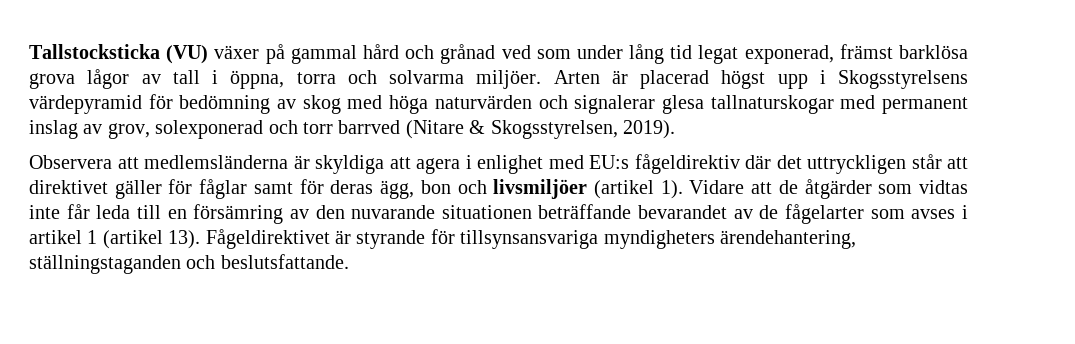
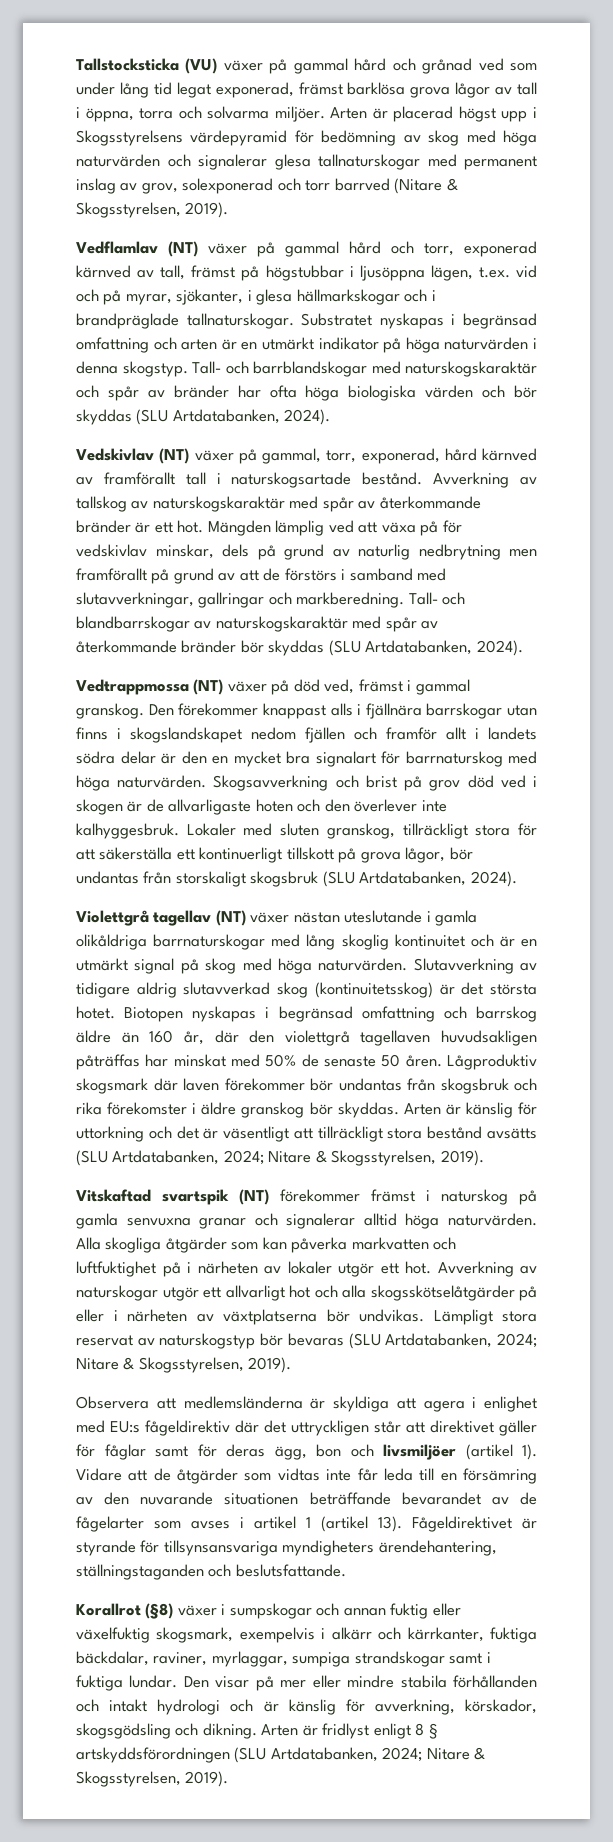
(675, 129) none -> [76,241,537,257] [76,265,538,281] [76,289,436,305] [76,313,538,329] [76,337,537,353] [76,361,537,377] [76,385,537,401] [76,409,331,425] [76,448,537,464] [76,472,537,488] [76,496,481,512] [76,520,462,536] [76,544,537,560] [76,568,447,584] [76,592,466,608] [76,616,439,632] [76,640,523,656] [76,679,470,695] [76,703,537,719] [76,727,537,743] [76,751,537,767] [76,775,537,791] [76,799,447,815] [76,823,537,839] [76,847,473,863] [76,871,517,887] [76,910,478,926] [76,934,537,950] [76,958,537,974] [76,982,537,998] [76,1006,537,1022] [76,1030,537,1046] [76,1054,537,1070] [76,1078,537,1094] [76,1102,538,1118] [76,1126,537,1142] [76,1150,484,1166] [76,1189,537,1205] [76,1213,537,1229] [76,1237,457,1253] [76,1261,537,1277] [76,1285,537,1301] [76,1309,537,1325] [76,1333,537,1349] [76,1357,292,1373] // Vedflamlav (NT) växer på gammal hård och torr, exponerad kärnved av tall, främst på högstubbar i ljusöppna lägen, t.ex. vid och på myrar, sjökanter, i glesa hällmarkskogar och i brandpräglade tallnaturskogar. Substratet nyskapas i begränsad omfattning och arten är en utmärkt indikator på höga naturvärden i denna skogstyp. Tall- och barrblandskogar med naturskogskaraktär och spår av bränder har ofta höga biologiska värden och bör skyddas (SLU Artdatabanken, 2024). // Vedskivlav (NT) växer på gammal, torr, exponerad, hård kärnved av framförallt tall i naturskogsartade bestånd. Avverkning av tallskog av naturskogskaraktär med spår av återkommande bränder är ett hot. Mängden lämplig ved att växa på för vedskivlav minskar, dels på grund av naturlig nedbrytning men framförallt på grund av att de förstörs i samband med slutavverkningar, gallringar och markberedning. Tall- och blandbarrskogar av naturskogskaraktär med spår av återkommande bränder bör skyddas (SLU Artdatabanken, 2024). // Vedtrappmossa (NT) växer på död ved, främst i gammal granskog. Den förekommer knappast alls i fjällnära barrskogar utan finns i skogslandskapet nedom fjällen och framför allt i landets södra delar är den en mycket bra signalart för barrnaturskog med höga naturvärden. Skogsavverkning och brist på grov död ved i skogen är de allvarligaste hoten och den överlever inte kalhyggesbruk. Lokaler med sluten granskog, tillräckligt stora för att säkerställa ett kontinuerligt tillskott på grova lågor, bör undantas från storskaligt skogsbruk (SLU Artdatabanken, 2024). // Violettgrå tagellav (NT) växer nästan uteslutande i gamla olikåldriga barrnaturskogar med lång skoglig kontinuitet och är en utmärkt signal på skog med höga naturvärden. Slutavverkning av tidigare aldrig slutavverkad skog (kontinuitetsskog) är det största hotet. Biotopen nyskapas i begränsad omfattning och barrskog äldre än 160 år, där den violettgrå tagellaven huvudsakligen påträffas har minskat med 50% de senaste 50 åren. Lågproduktiv skogsmark där laven förekommer bör undantas från skogsbruk och rika förekomster i äldre granskog bör skyddas. Arten är känslig för uttorkning och det är väsentligt att tillräckligt stora bestånd avsätts (SLU Artdatabanken, 2024; Nitare & Skogsstyrelsen, 2019). // Vitskaftad svartspik (NT) förekommer främst i naturskog på gamla senvuxna granar och signalerar alltid höga naturvärden. Alla skogliga åtgärder som kan påverka markvatten och luftfuktighet på i närheten av lokaler utgör ett hot. Avverkning av naturskogar utgör ett allvarligt hot och alla skogsskötselåtgärder på eller i närheten av växtplatserna bör undvikas. Lämpligt stora reservat av naturskogstyp bör bevaras (SLU Artdatabanken, 2024; Nitare & Skogsstyrelsen, 2019).
(349, 261) none -> [76,1603,461,1619] [76,1627,537,1643] [76,1651,491,1667] [76,1675,538,1691] [76,1699,537,1715] [76,1723,438,1739] [76,1747,486,1763] [76,1771,229,1787] // Korallrot (§8) växer i sumpskogar och annan fuktig eller växelfuktig skogsmark, exempelvis i alkärr och kärrkanter, fuktiga bäckdalar, raviner, myrlaggar, sumpiga strandskogar samt i fuktiga lundar. Den visar på mer eller mindre stabila förhållanden och intakt hydrologi och är känslig för avverkning, körskador, skogsgödsling och dikning. Arten är fridlyst enligt 8 § artskyddsförordningen (SLU Artdatabanken, 2024; Nitare & Skogsstyrelsen, 2019).

